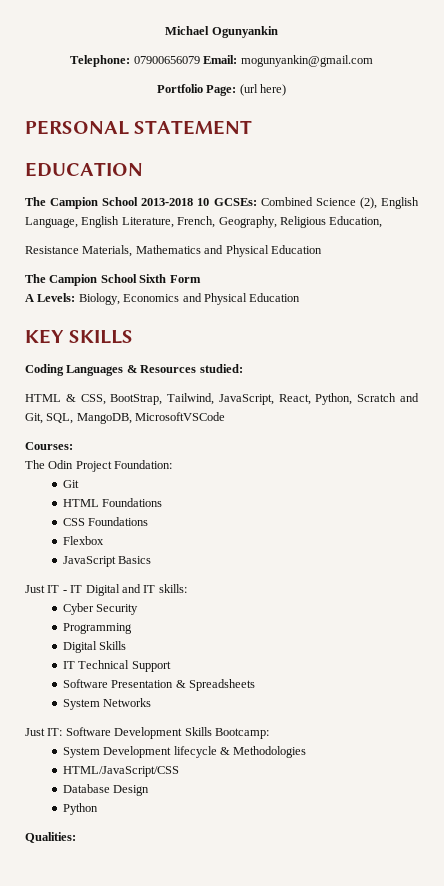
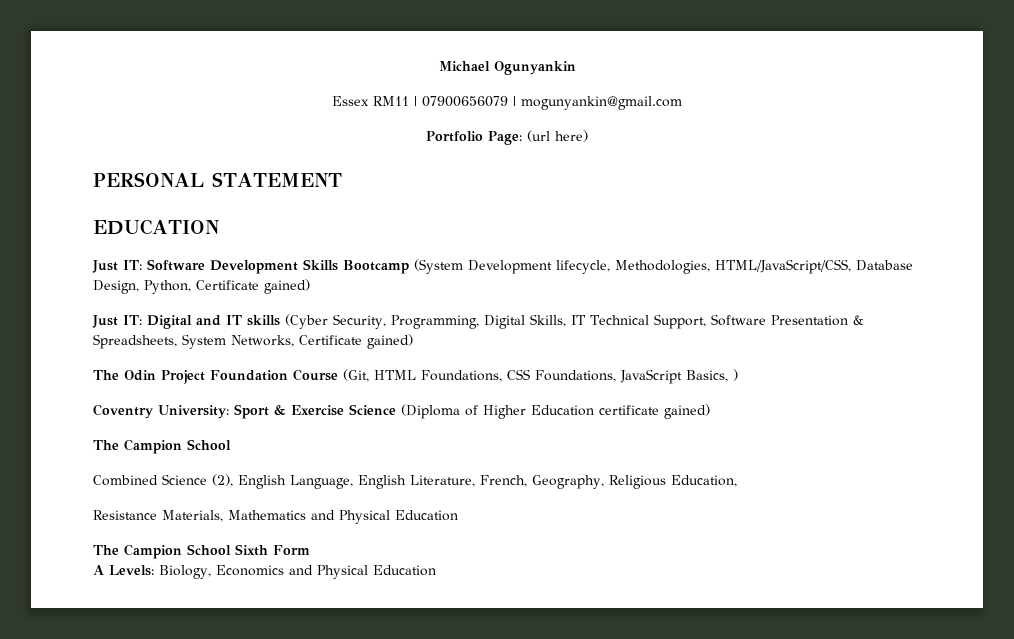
[70,55,238,67] Telephone: 07900656079 Email: -> [332,96,516,107] Essex RM11 | 07900656079 |
[25,197,257,209] // The Campion School 2013-2018 10 GCSEs: -> [92,259,913,274] [93,279,310,294] [92,314,864,329] [93,334,413,349] [93,369,738,384] [93,404,710,419] [93,439,231,454] // Just IT: Software Development Skills Bootcamp (System Development lifecycle, Methodologies, HTML/JavaScript/CSS, Database Design, Python, Certificate gained) // Just IT: Digital and IT skills (Cyber Security, Programming, Digital Skills, IT Technical Support, Software Presentation & Spreadsheets, System Networks, Certificate gained) // The Odin Project Foundation Course (Git, HTML Foundations, CSS Foundations, JavaScript Basics, ) // Coventry University: Sport & Exercise Science (Diploma of Higher Education certificate gained) // The Campion School //
[25,329,134,344] [25,364,243,376] [25,393,419,405] [25,412,226,424] [25,442,73,450] [25,460,173,472] [62,480,79,488] [62,498,163,507] [62,517,149,526] [62,536,104,545] [62,556,152,567] [25,584,187,596] [62,603,139,615] [62,623,132,634] [62,641,127,653] [62,660,171,672] [62,679,255,691] [62,698,152,710] [25,727,269,739] [62,746,307,758] [62,766,179,777] [62,784,150,796] [62,803,98,815] [25,832,76,843] // KEY SKILLS // Coding Languages & Resources studied: // HTML & CSS, BootStrap, Tailwind, JavaScript, React, Python, Scratch and Git, SQL, MangoDB, MicrosoftVSCode // Courses: // The Odin Project Foundation: // Git // HTML Foundations // CSS Foundations // Flexbox // JavaScript Basics // Just IT - IT Digital and IT skills: // Cyber Security // Programming // Digital Skills // IT Technical Support // Software Presentation & Spreadsheets // System Networks // Just IT: Software Development Skills Bootcamp: // System Development lifecycle & Methodologies // HTML/JavaScript/CSS // Database Design // Python // Qualities: -> (436, 570) none

